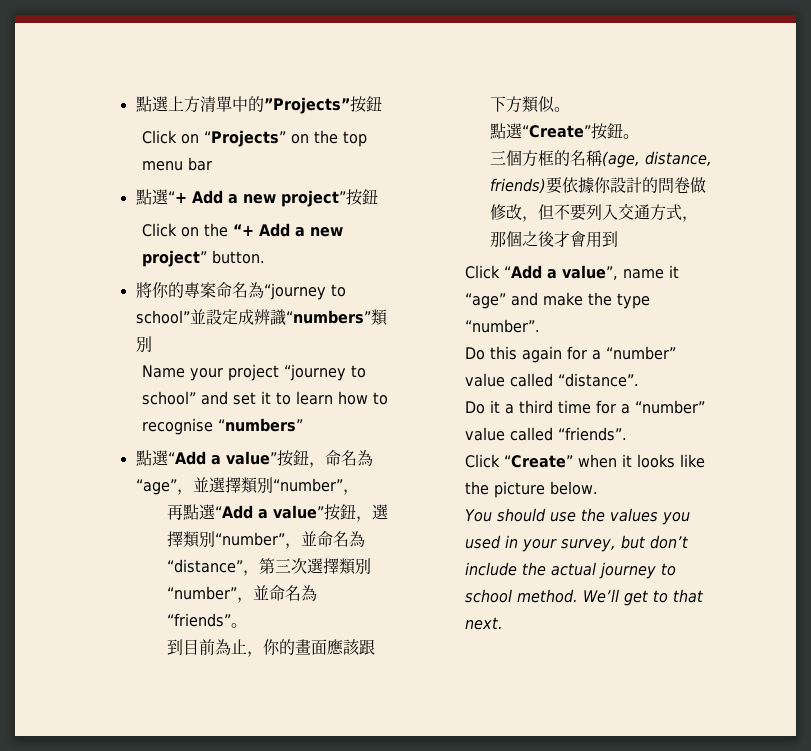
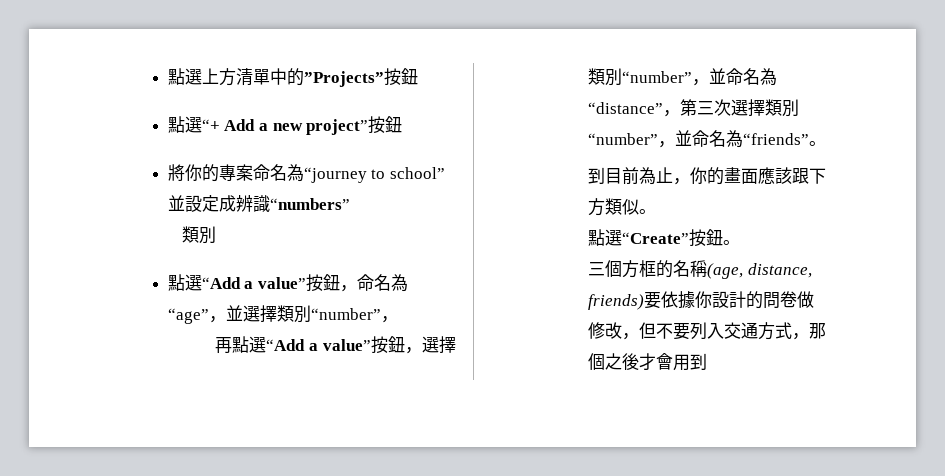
[142,130,368,147] [142,157,213,171] // Click on “Projects” on the top menu bar -> (418, 76) none
[142,223,344,237] [142,250,266,267] // Click on the “+ Add a new project” button. -> (403, 124) none
[370,309,388,326] [135,336,152,352] [142,364,367,381] [142,391,389,405] [142,418,304,435] 類別 // Name your project “journey to school” and set it to learn how to recognise “numbers” -> [182,226,217,244] // 類別
[465,265,680,280] [465,292,651,309] [465,319,541,333] [465,346,677,363] [465,373,640,387] [465,400,706,414] [465,427,628,441] [465,454,706,468] [465,481,599,498] [465,508,691,525] [465,535,690,552] [465,562,677,579] [465,589,705,606] [465,617,504,630] // Click “Add a value”, name it “age” and make the type “number”. // Do this again for a “number” value called “distance”. // Do it a third time for a “number” value called “friends”. // Click “Create” when it looks like the picture below. // You should use the values you used in your survey, but don’t include the actual journey to school method. We’ll get to that next. -> (708, 361) none

